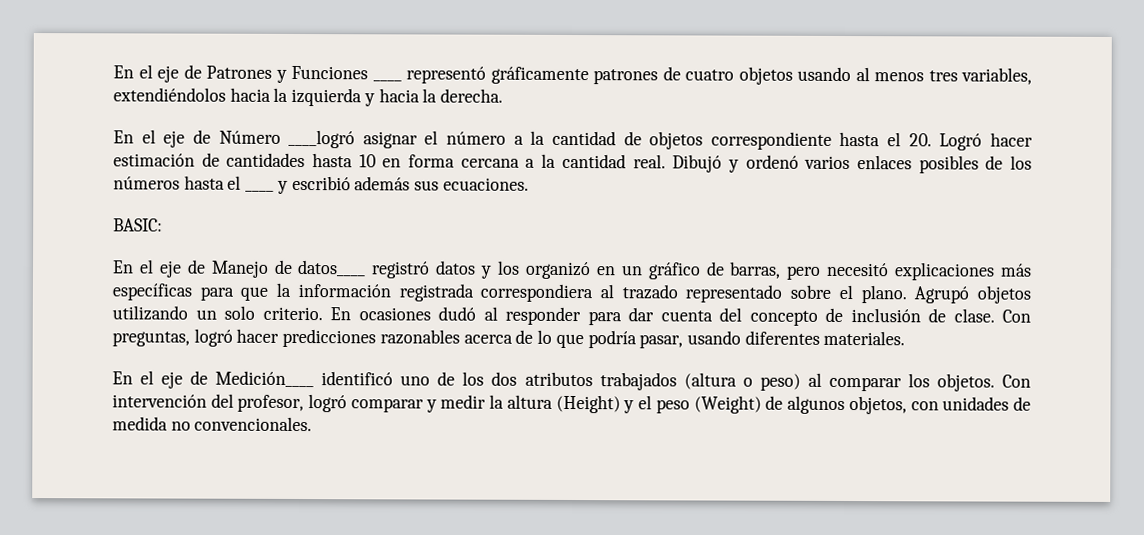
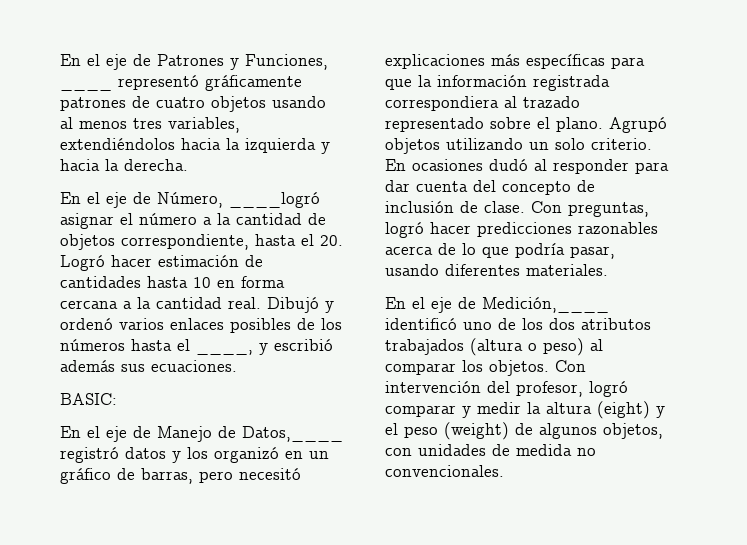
[291,65,368,80] Funciones -> [245,54,328,70] Funciones,
[218,130,281,144] Número -> [157,192,223,208] Número,
[710,131,832,150] correspondiente -> [121,234,249,250] correspondiente,
[245,189,275,192] ____ -> [196,350,253,355] ____,
[297,259,367,277] datos____ -> [242,426,343,442] Datos,____
[215,370,315,388] Medición____ -> [482,297,609,313] Medición,____
[555,394,621,414] (Height) -> [597,401,650,419] (eight)
[693,395,762,414] (Weight) -> [444,422,509,440] (weight)

